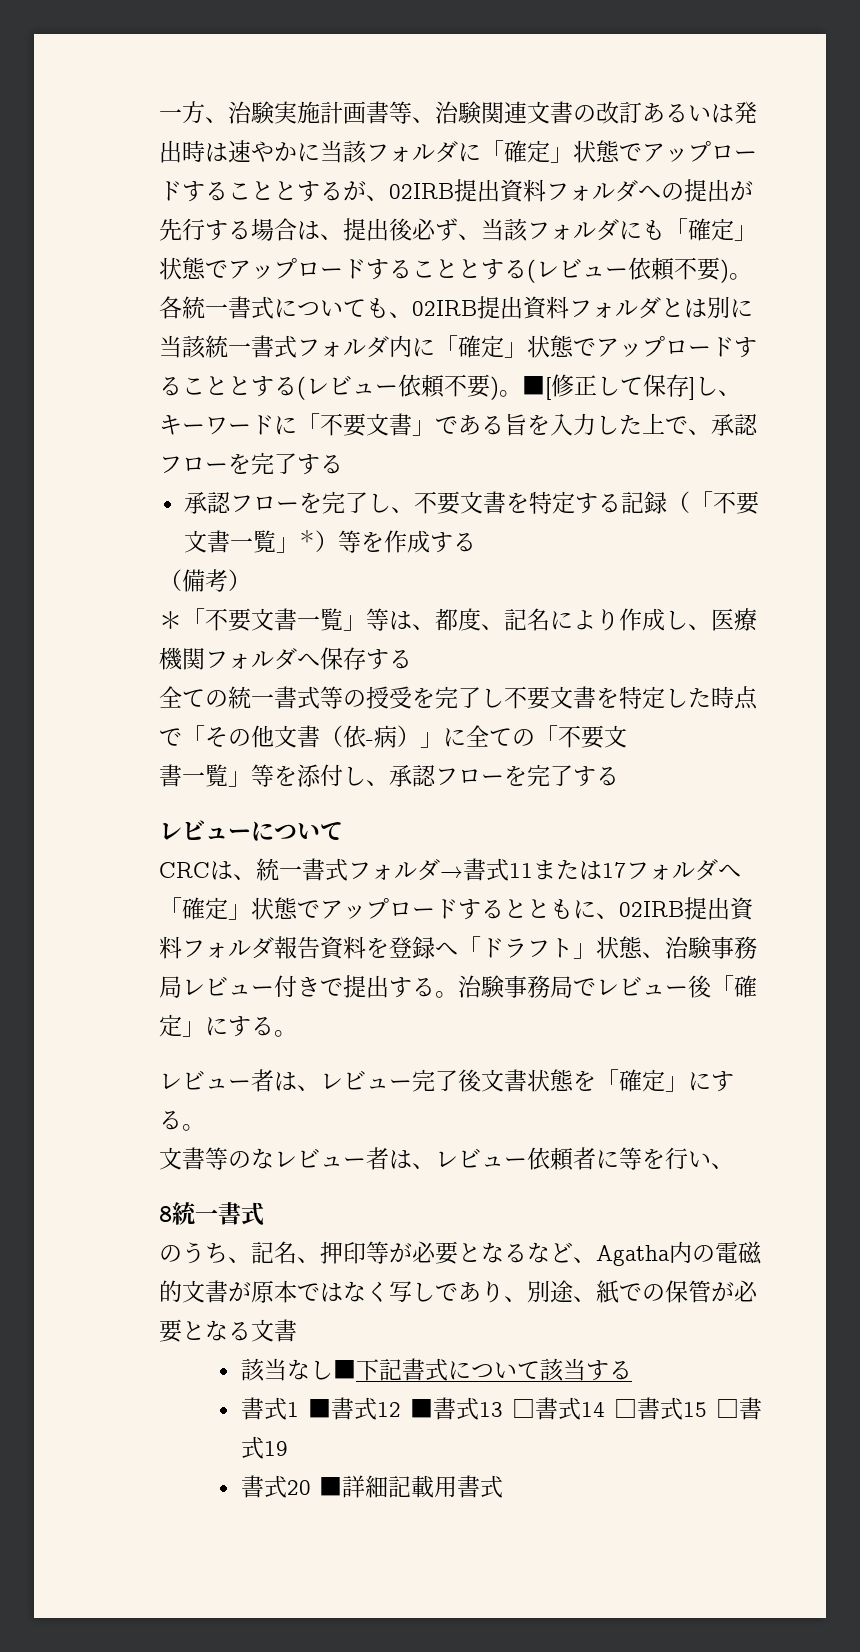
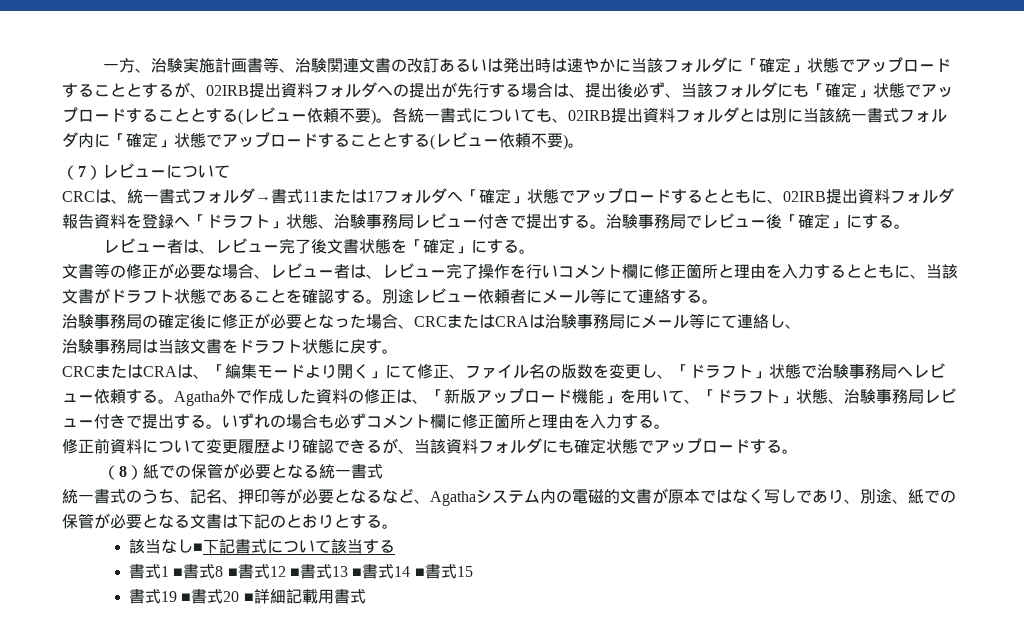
[522,374,741,400] [159,413,758,437] [159,452,343,475] [184,491,760,515] [184,530,477,553] [159,569,251,592] [159,608,757,632] [159,647,412,670] [159,686,758,710] [159,725,627,749] [159,764,619,787] ■[修正して保存]し、キーワードに「不要文書」である旨を入力した上で、承認フローを完了する // 承認フローを完了し、不要文書を特定する記録（「不要文書一覧」＊）等を作成する // （備考） // ＊「不要文書一覧」等は、都度、記名により作成し、医療機関フォルダへ保存する // 全ての統一書式等の授受を完了し不要文書を特定した時点で「その他文書（依-病）」に全ての「不要文 // 書一覧」等を添付し、承認フローを完了する // -> [62,165,102,180] // （7）
[251,1147,734,1171] [159,1206,172,1222] なレビュー者は、レビュー依頼者に等を行い、 // 8 -> [126,263,958,279] [62,288,718,304] [62,313,801,329] [62,338,398,354] [62,363,945,379] [62,388,956,406] [62,413,670,429] [62,438,798,454] [103,463,320,480] 修正が必要な場合、レビュー者は、レビュー完了操作を行いコメント欄に修正箇所と理由を入力するとともに、当該文書がドラフト状態であることを確認する。別途レビュー依頼者にメール等にて連絡する。 // 治験事務局の確定後に修正が必要となった場合、CRCまたはCRAは治験事務局にメール等にて連絡し、 // 治験事務局は当該文書をドラフト状態に戻す。 // CRCまたはCRAは、「編集モードより開く」にて修正、ファイル名の版数を変更し、「ドラフト」状態で治験事務局へレビュー依頼する。Agatha外で作成した資料の修正は、「新版アップロード機能」を用いて、「ドラフト」状態、治験事務局レビュー付きで提出する。いずれの場合も必ずコメント欄に修正箇所と理由を入力する。 // 修正前資料について変更履歴より確認できるが、当該資料フォルダにも確定状態でアップロードする。 // （8）紙での保管が必要となる
(264, 1214) none -> [62,489,126,504] 統一書式
(670, 1255) none -> [476,489,540,504] システム
(297, 1330) none -> [222,514,398,529] は下記のとおりとする。
(377, 1408) none -> [215,564,270,579] 8 ■書式
[511,1399,535,1418] □ -> [352,568,363,577] ■
[613,1399,637,1418] □ -> [414,568,425,577] ■
[715,1399,739,1418] □ -> (473, 571) //
(288, 1448) // -> [181,593,192,602] ■

